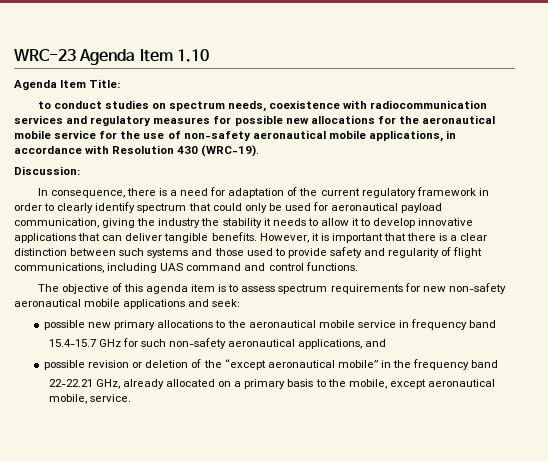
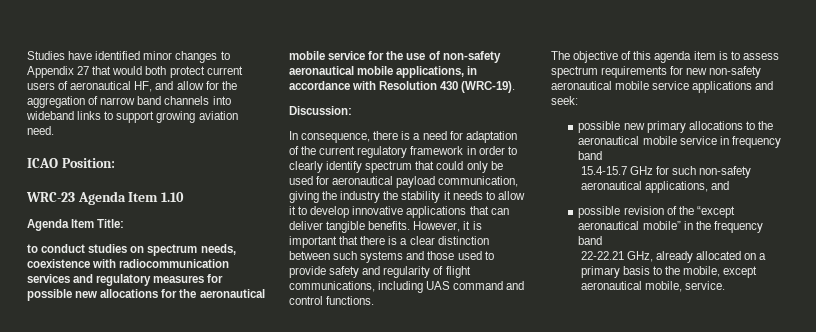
(14, 55) none -> [27,51,230,63] [27,66,243,78] [27,81,237,92] [27,96,231,108] [26,111,238,123] [27,126,54,135] [27,158,115,168] Studies have identified minor changes to Appendix 27 that would both protect current users of aeronautical HF, and allow for the aggregation of narrow band channels into wideband links to support growing aviation need. // ICAO Position: //
(121, 303) none -> [652,81,690,90] service
[132,360,189,368] or deletion -> (664, 210) none

